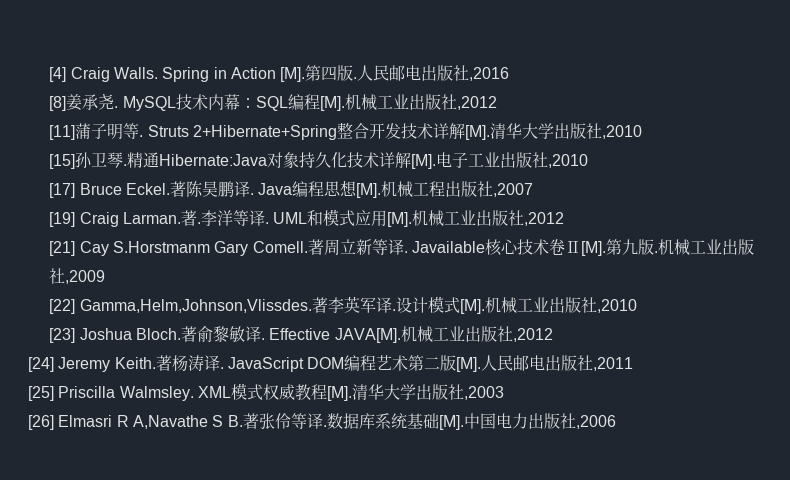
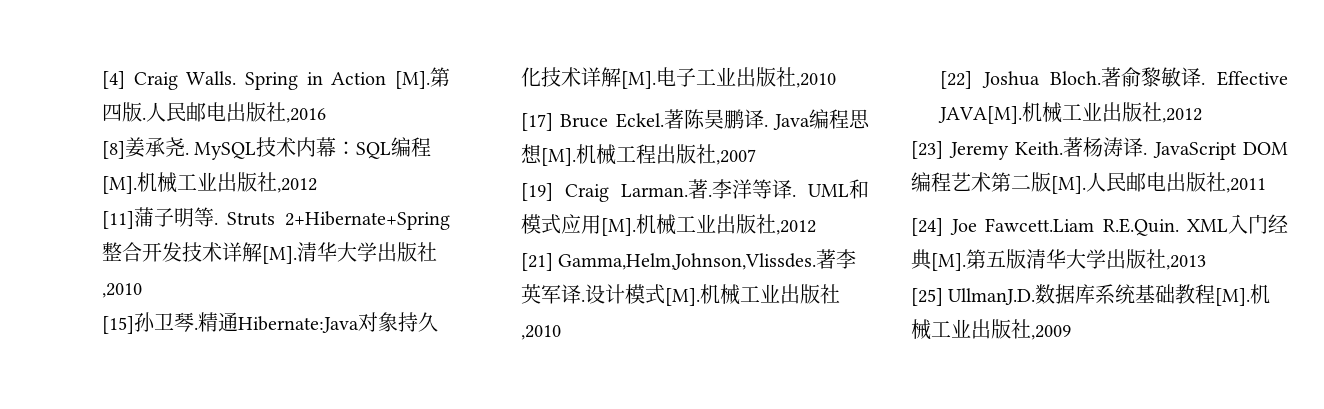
[79,239,755,256] [49,268,106,284] [49,299,76,314] Cay S.Horstmanm Gary Comell.著周立新等译. Javailable核心技术卷Ⅱ[M].第九版.机械工业出版社,2009 // [22] -> (553, 262) none
[49,328,76,343] [23] -> [939,71,972,89] [22]
[28,357,54,372] [24] -> [911,141,943,159] [23]
[28,383,504,401] [28,413,616,430] [25] Priscilla Walmsley. XML模式权威教程[M].清华大学出版社,2003 // [26] Elmasri R A,Navathe S B.著张伶等译.数据库系统基础[M].中国电力出版社,2006 -> [911,214,1288,236] [911,249,1206,271] [911,284,1271,306] [911,319,1071,340] [24] Joe Fawcett.Liam R.E.Quin. XML入门经典[M].第五版清华大学出版社,2013 // [25] UllmanJ.D.数据库系统基础教程[M].机械工业出版社,2009

